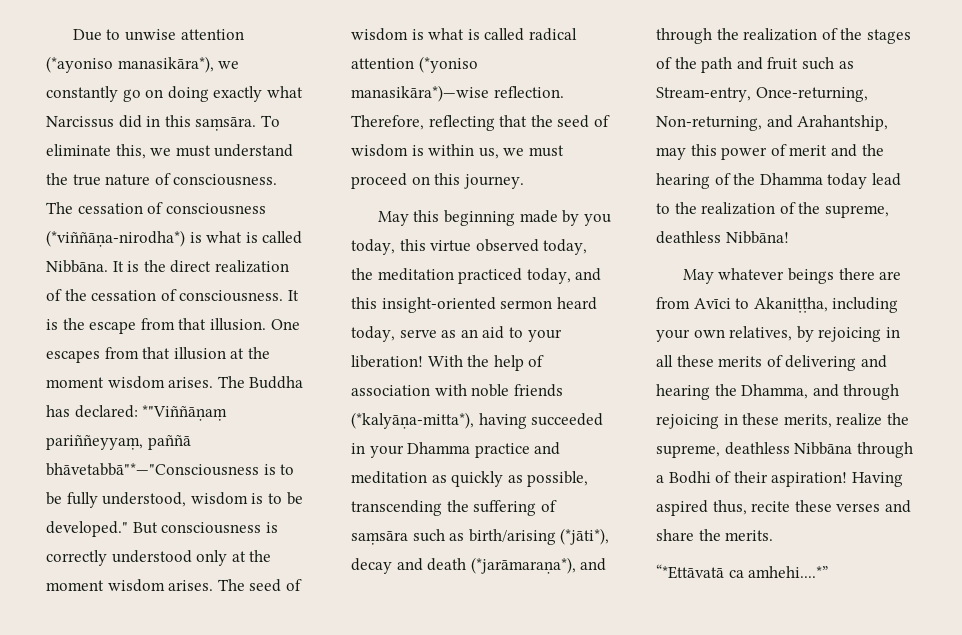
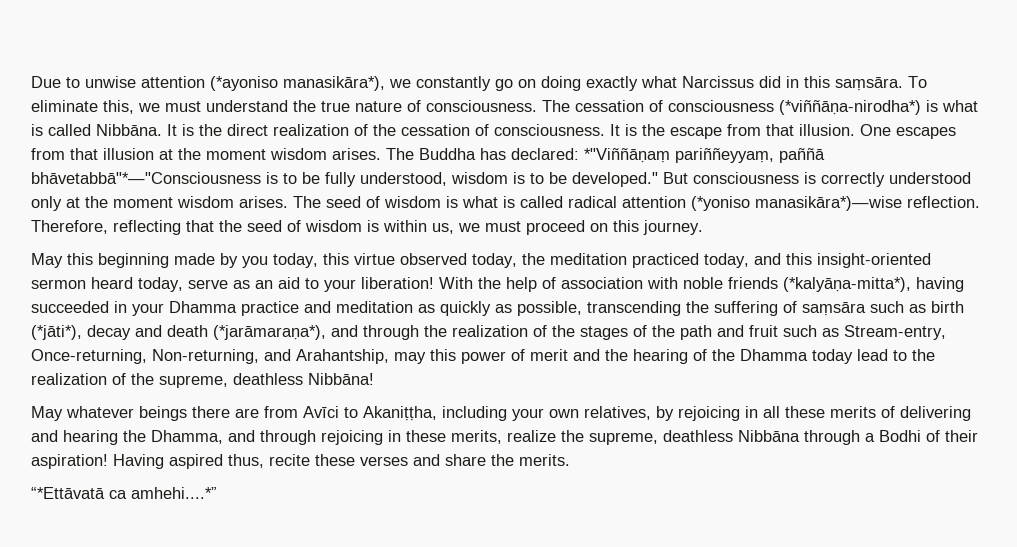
[468,529,556,545] birth/arising -> [931,301,964,313] birth

